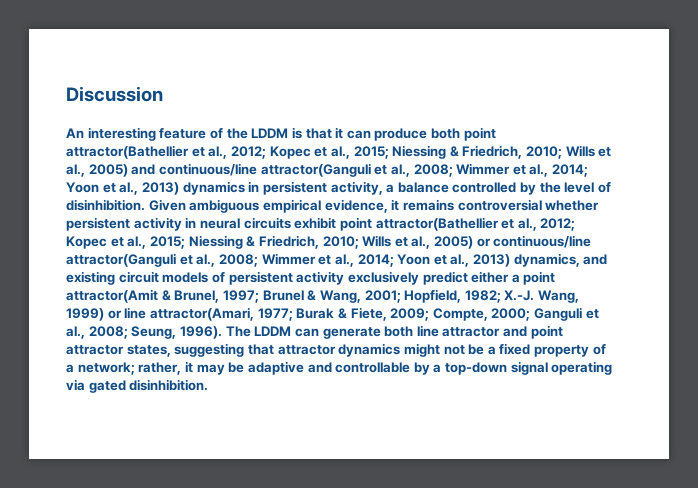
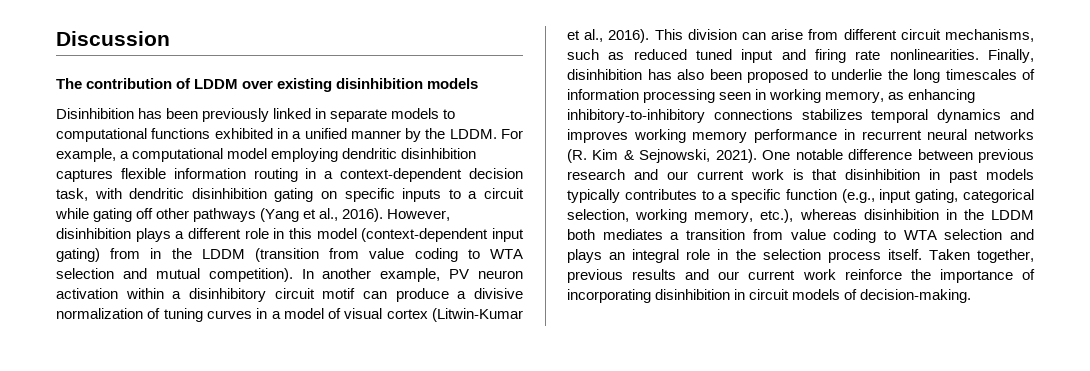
[66,127,496,141] [66,145,612,159] [66,163,589,177] [66,181,612,195] [66,199,600,213] [66,217,576,231] [66,235,592,249] [66,253,608,267] [66,271,556,285] [66,289,580,303] [66,307,599,321] [66,325,563,339] [66,343,606,357] [66,361,613,375] [66,379,209,393] An interesting feature of the LDDM is that it can produce both point attractor(Bathellier et al., 2012; Kopec et al., 2015; Niessing & Friedrich, 2010; Wills et al., 2005) and continuous/line attractor(Ganguli et al., 2008; Wimmer et al., 2014; Yoon et al., 2013) dynamics in persistent activity, a balance controlled by the level of disinhibition. Given ambiguous empirical evidence, it remains controversial whether persistent activity in neural circuits exhibit point attractor(Bathellier et al., 2012; Kopec et al., 2015; Niessing & Friedrich, 2010; Wills et al., 2005) or continuous/line attractor(Ganguli et al., 2008; Wimmer et al., 2014; Yoon et al., 2013) dynamics, and existing circuit models of persistent activity exclusively predict either a point attractor(Amit & Brunel, 1997; Brunel & Wang, 2001; Hopfield, 1982; X.-J. Wang, 1999) or line attractor(Amari, 1977; Burak & Fiete, 2009; Compte, 2000; Ganguli et al., 2008; Seung, 1996). The LDDM can generate both line attractor and point attractor states, suggesting that attractor dynamics might not be a fixed property of a network; rather, it may be adaptive and controllable by a top-down signal operating via gated disinhibition. -> [56,78,479,92] [56,108,456,122] [56,128,524,142] [56,148,477,162] [56,168,524,182] [56,188,525,202] [55,208,451,222] [56,228,524,242] [56,248,523,262] [56,268,523,282] [56,288,523,302] [56,308,524,322] [567,29,1034,43] [567,49,1034,63] [567,69,1035,83] [567,89,976,103] [567,109,1034,123] [567,129,1034,143] [567,149,1034,163] [567,169,1034,183] [567,189,1034,203] [567,209,1034,223] [567,229,1034,243] [567,249,1034,263] [567,269,1035,283] [567,289,972,303] The contribution of LDDM over existing disinhibition models // Disinhibition has been previously linked in separate models to computational functions exhibited in a unified manner by the LDDM. For example, a computational model employing dendritic disinhibition captures flexible information routing in a context-dependent decision task, with dendritic disinhibition gating on specific inputs to a circuit while gating off other pathways (Yang et al., 2016). However, disinhibition plays a different role in this model (context-dependent input gating) from in the LDDM (transition from value coding to WTA selection and mutual competition). In another example, PV neuron activation within a disinhibitory circuit motif can produce a divisive normalization of tuning curves in a model of visual cortex (Litwin-Kumar et al., 2016). This division can arise from different circuit mechanisms, such as reduced tuned input and firing rate nonlinearities. Finally, disinhibition has also been proposed to underlie the long timescales of information processing seen in working memory, as enhancing inhibitory-to-inhibitory connections stabilizes temporal dynamics and improves working memory performance in recurrent neural networks (R. Kim & Sejnowski, 2021). One notable difference between previous research and our current work is that disinhibition in past models typically contributes to a specific function (e.g., input gating, categorical selection, working memory, etc.), whereas disinhibition in the LDDM both mediates a transition from value coding to WTA selection and plays an integral role in the selection process itself. Taken together, previous results and our current work reinforce the importance of incorporating disinhibition in circuit models of decision-making.

